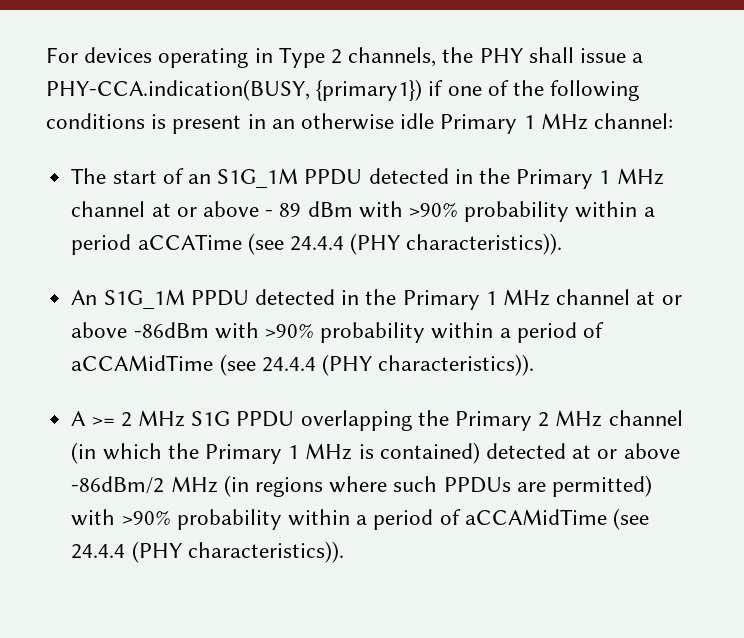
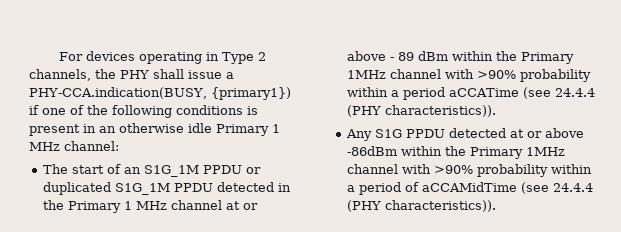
(363, 177) none -> [246,167,262,174] [43,182,214,195] or duplicated S1G_1M PPDU
(353, 209) none -> [452,51,575,64] [347,69,442,79] within the Primary 1MHz channel
[71,289,682,310] [71,322,209,338] An S1G_1M PPDU detected in the Primary 1 MHz channel at or above -86dBm -> [346,128,585,141] [347,146,566,159] [347,164,399,174] Any S1G PPDU detected at or above -86dBm within the Primary 1MHz channel
[71,410,683,431] [71,442,680,464] [71,475,652,497] [71,508,649,530] [71,541,344,563] // A >= 2 MHz S1G PPDU overlapping the Primary 2 MHz channel (in which the Primary 1 MHz is contained) detected at or above -86dBm/2 MHz (in regions where such PPDUs are permitted) with >90% probability within a period of aCCAMidTime (see 24.4.4 (PHY characteristics)). -> (497, 206) none

